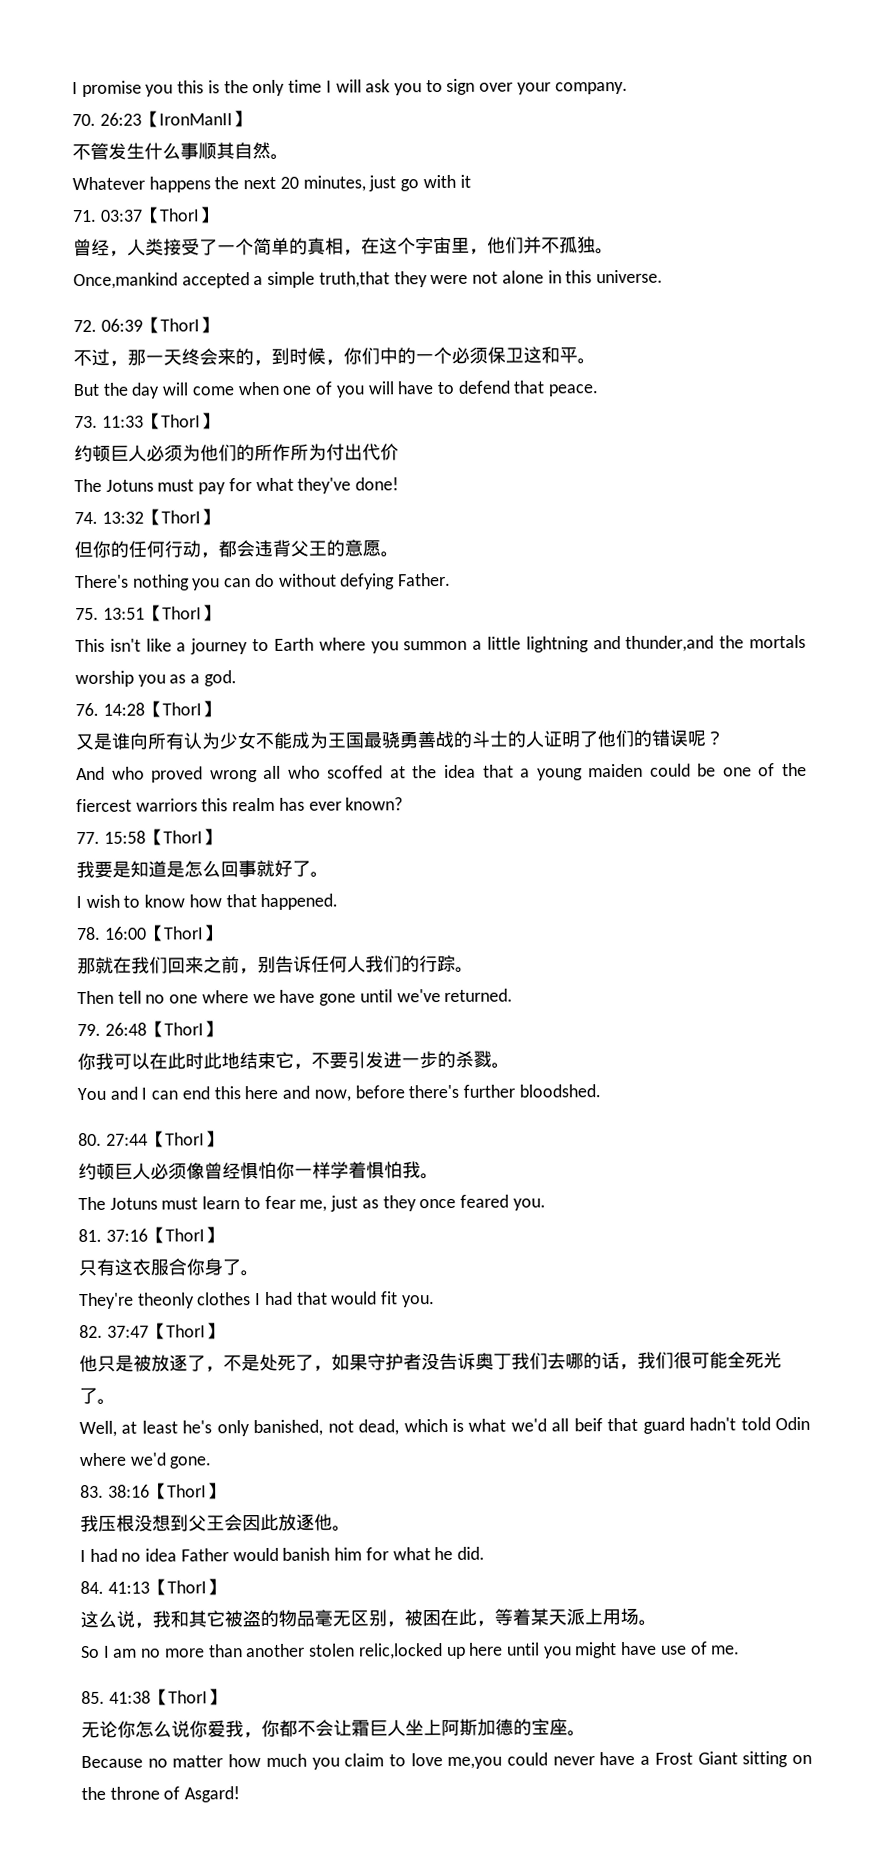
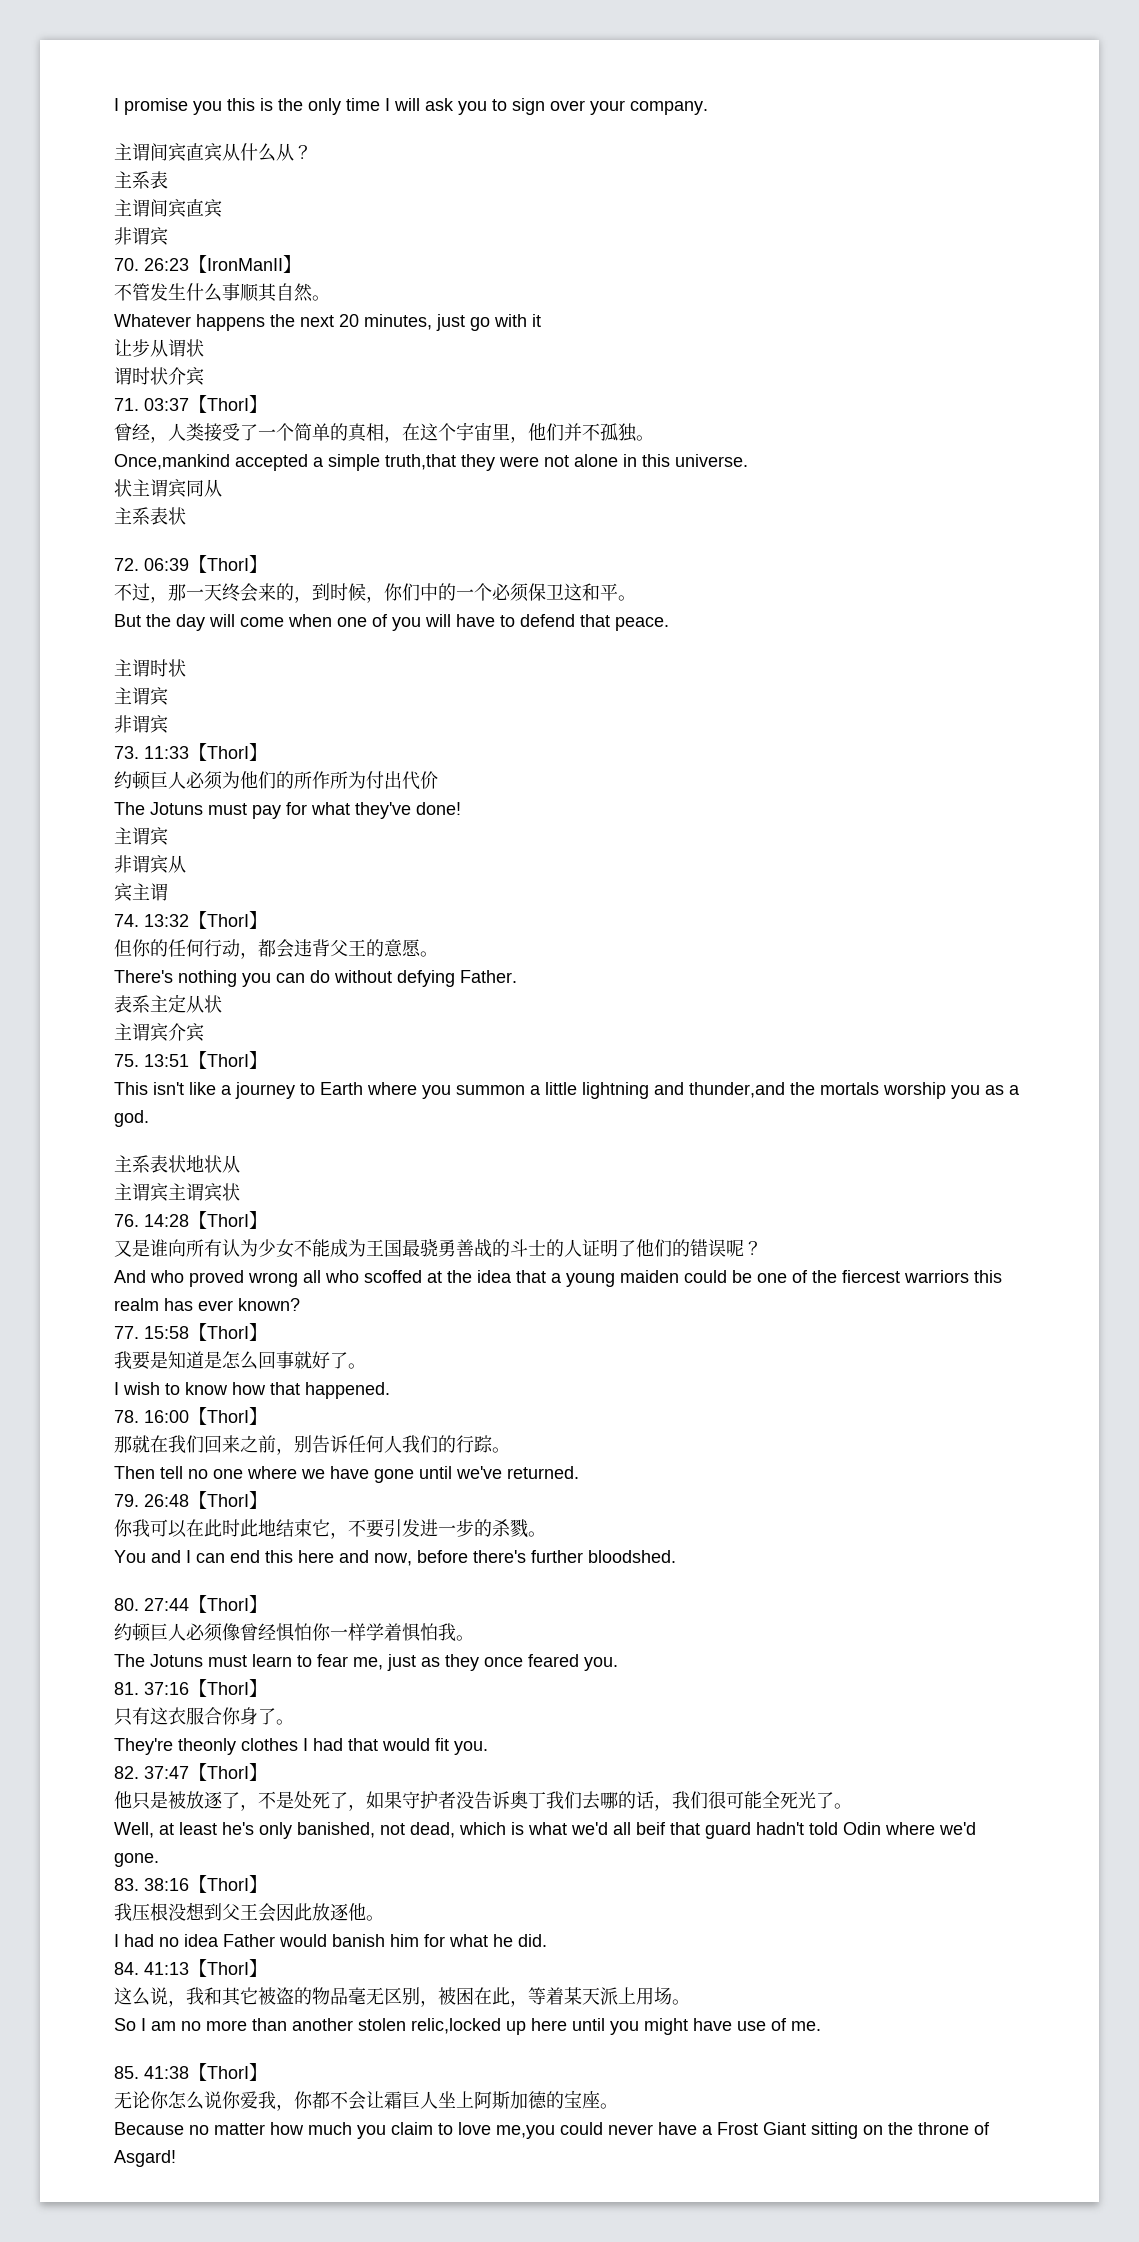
(628, 88) none -> [114,143,312,162] [114,171,168,189] [114,199,222,218] [114,227,168,246] // 主谓间宾直宾从什么从？ // 主系表 // 主谓间宾直宾 // 非谓宾
(471, 181) none -> [114,339,204,357] [114,367,204,386] // 让步从谓状 // 谓时状介宾
(663, 276) none -> [114,479,222,498] [114,507,186,525] // 状主谓宾同从 // 主系表状
(600, 390) none -> [114,659,186,677] [114,687,168,706] [114,715,168,734] // 主谓时状 // 主谓宾 // 非谓宾
(400, 484) none -> [114,827,168,846] [114,855,186,874] [114,883,168,902] // 主谓宾 // 非谓宾从 // 宾主谓
(452, 579) none -> [114,994,222,1013] [114,1023,204,1042] // 表系主定从状 // 主谓宾介宾
(237, 678) none -> [114,1155,240,1173] [114,1183,240,1202] // 主系表状地状从 // 主谓宾主谓宾状

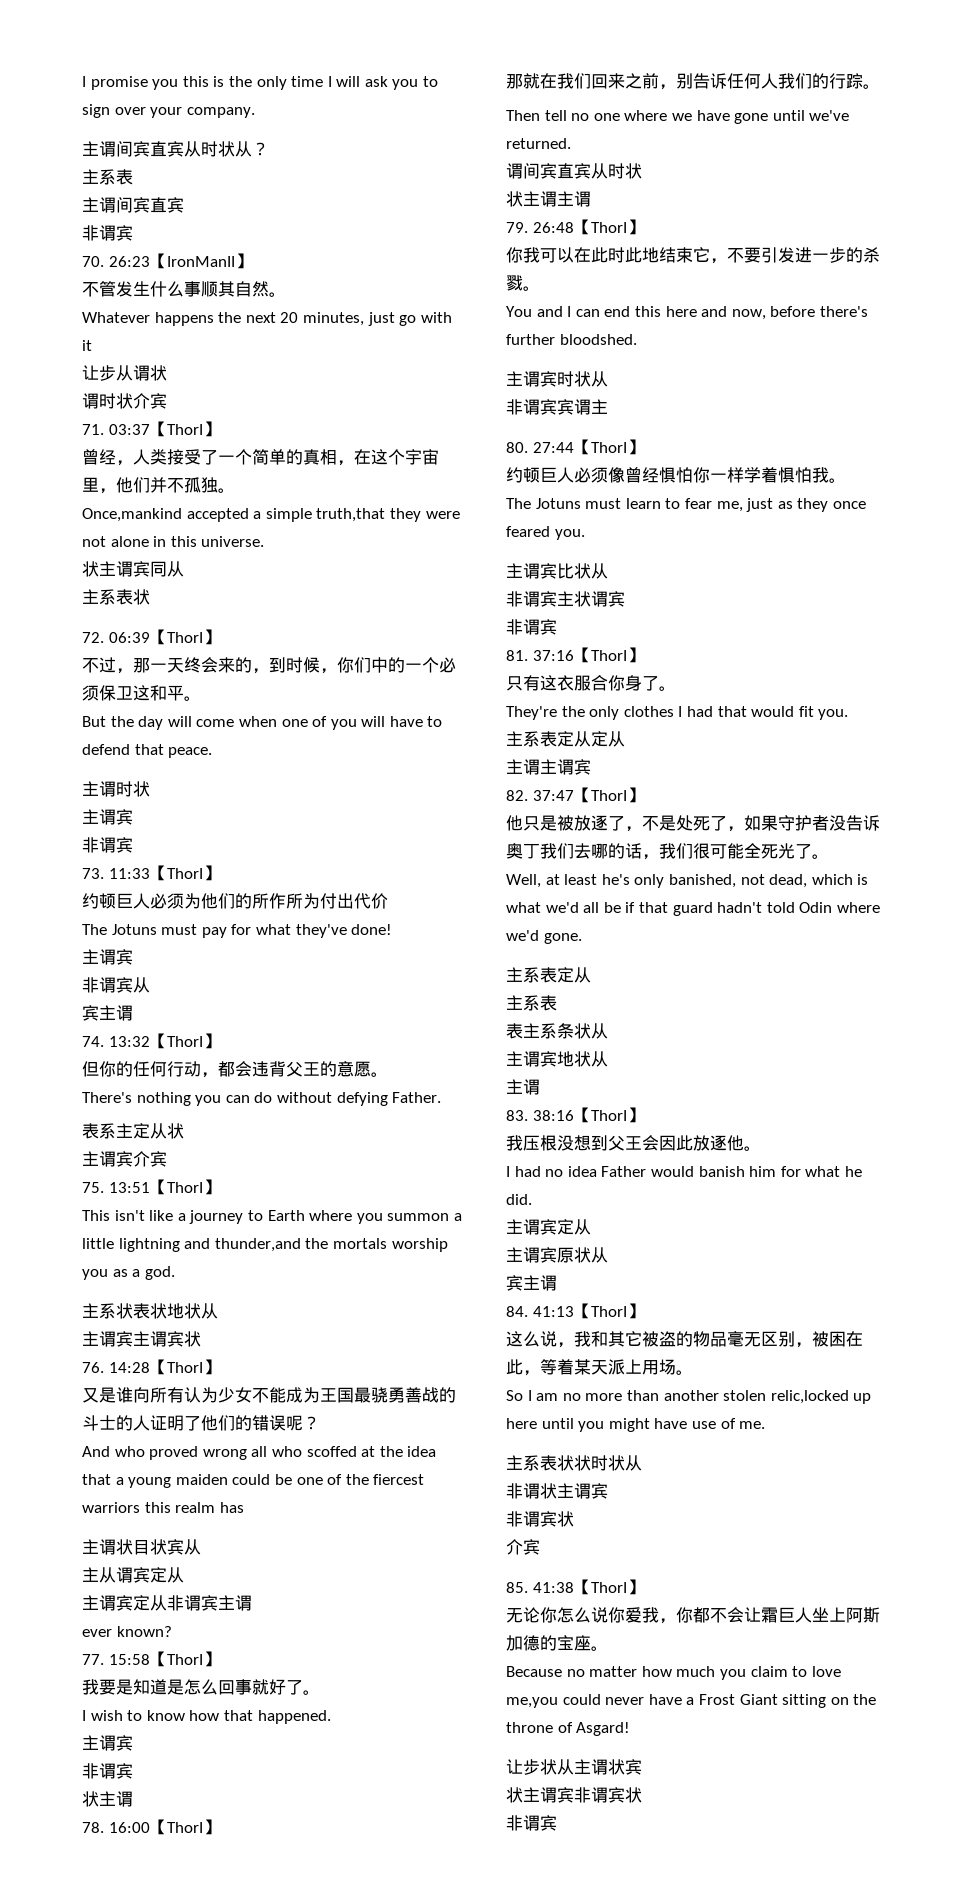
[240,143,276,162] 什么 -> [201,141,235,157] 时状
(150, 1164) none -> [116,1303,133,1319] 状
(193, 1304) none -> [82,1539,201,1555] [82,1567,184,1583] [82,1595,252,1611] // 主谓状目状宾从 // 主从谓宾定从 // 主谓宾定从非谓宾主谓 //
(390, 1390) none -> [82,1735,133,1751] [82,1763,133,1779] [82,1791,133,1807] // 主谓宾 // 非谓宾 // 状主谓
(579, 1472) none -> [506,163,642,179] [506,191,591,207] // 谓间宾直宾从时状 // 状主谓主谓
(676, 1556) none -> [506,371,608,387] [506,399,608,415] // 主谓宾时状从 // 非谓宾宾谓主
(618, 1664) none -> [506,563,608,579] [506,591,625,607] [506,619,557,635] // 主谓宾比状从 // 非谓宾主状谓宾 // 非谓宾
[178,1738,236,1755] theonly -> [561,706,620,720] the only
(488, 1748) none -> [506,731,625,747] [506,759,591,775] // 主系表定从定从 // 主谓主谓宾
[636,1822,666,1835] beif -> [603,902,636,913] be if
(159, 1860) none -> [506,967,591,983] [506,995,557,1011] [506,1023,608,1039] [506,1051,608,1067] [506,1079,540,1095] // 主系表定从 // 主系表 // 表主系条状从 // 主谓宾地状从 // 主谓
(547, 1940) none -> [506,1219,591,1235] [506,1247,608,1263] [506,1275,557,1291] // 主谓宾定从 // 主谓宾原状从 // 宾主谓
(821, 2026) none -> [506,1455,642,1471] [506,1483,608,1499] [506,1511,574,1527] [506,1539,540,1555] // 主系表状状时状从 // 非谓状主谓宾 // 非谓宾状 // 介宾
(176, 2158) none -> [506,1759,642,1775] [506,1787,642,1803] [506,1815,557,1831] // 让步状从主谓状宾 // 状主谓宾非谓宾状 // 非谓宾

